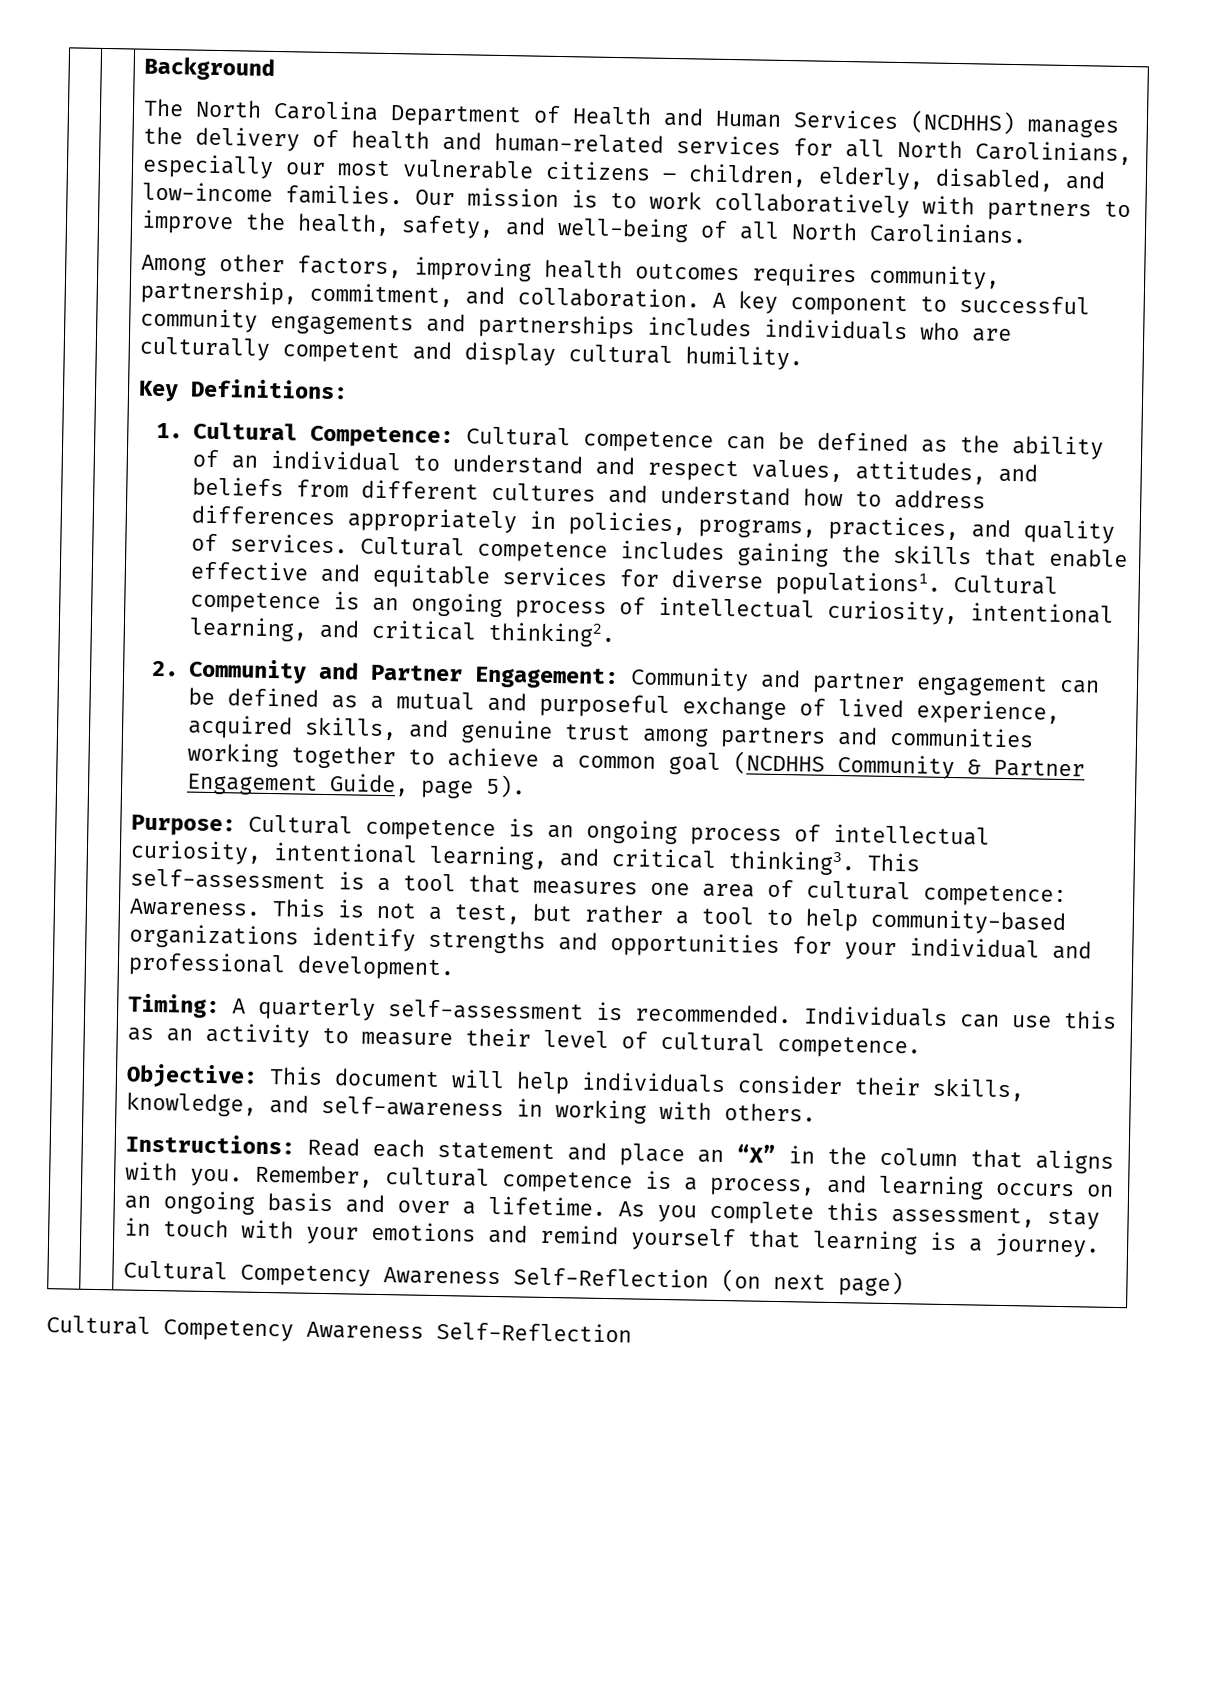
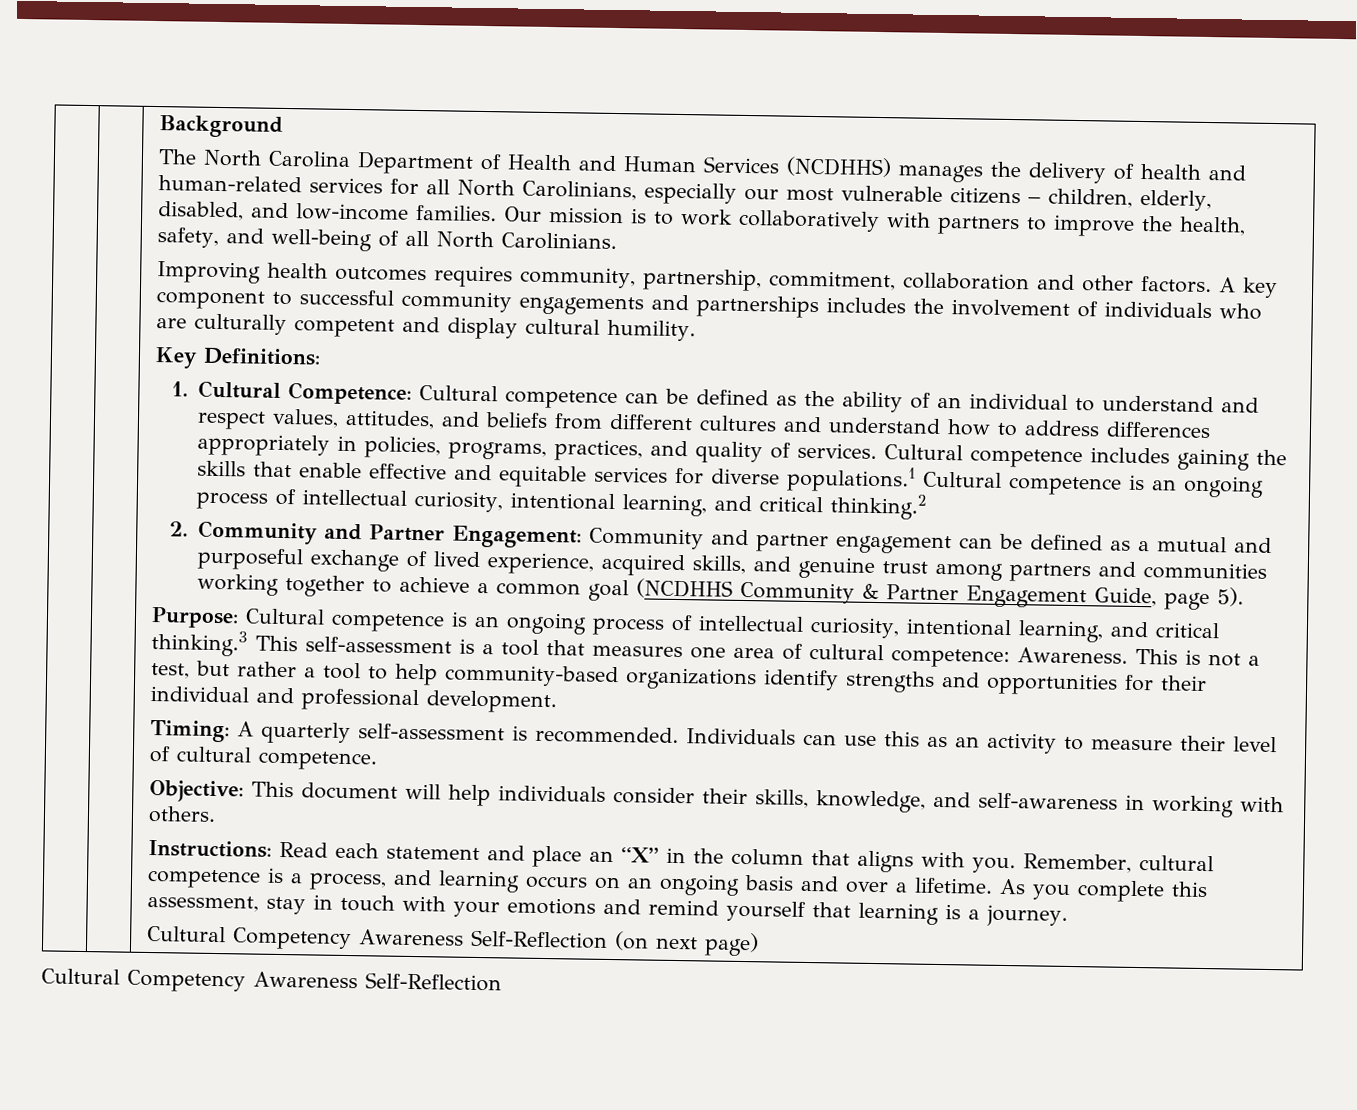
[141,254,533,282] Among other factors, improving -> [156,261,261,284] Improving
[465,286,701,309] and collaboration. -> [902,272,1212,294] collaboration and other factors.
(753, 326) none -> [912,298,1098,318] the involvement of
[775,570,942,597] populations1. -> [786,465,917,493] populations.1
[488,621,617,648] thinking2. -> [830,493,928,520] thinking.2
[728,850,857,876] thinking3. -> [150,629,248,657] thinking.3
[844,942,898,961] your -> [1160,675,1207,692] their

